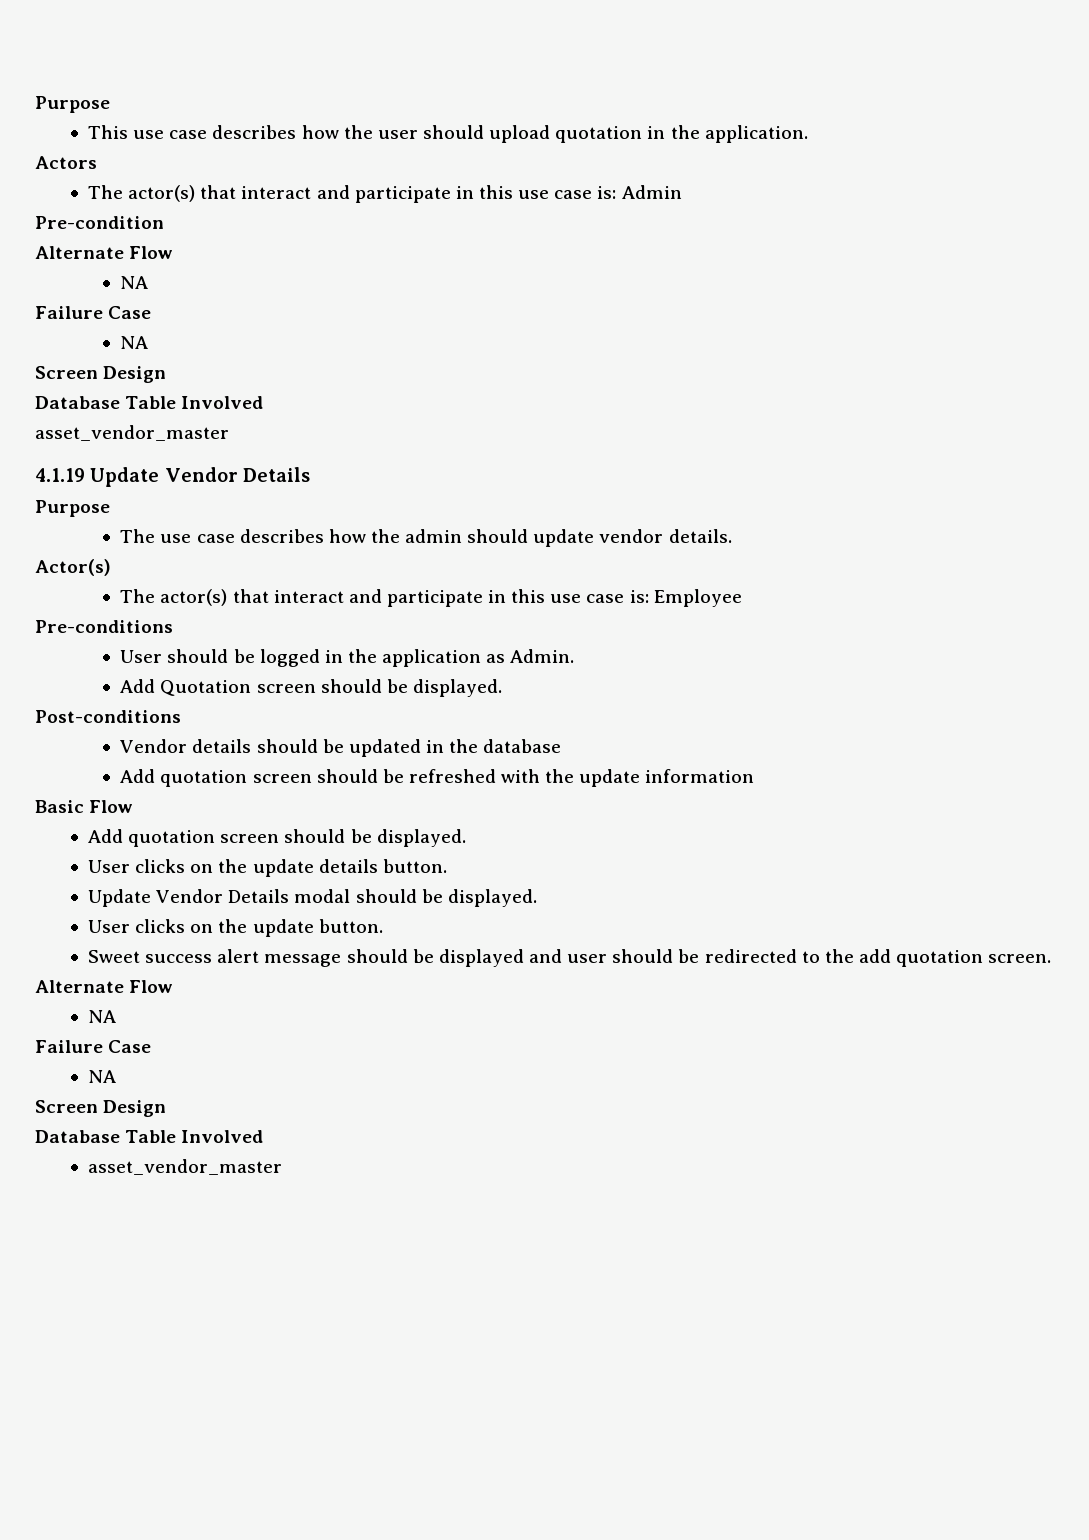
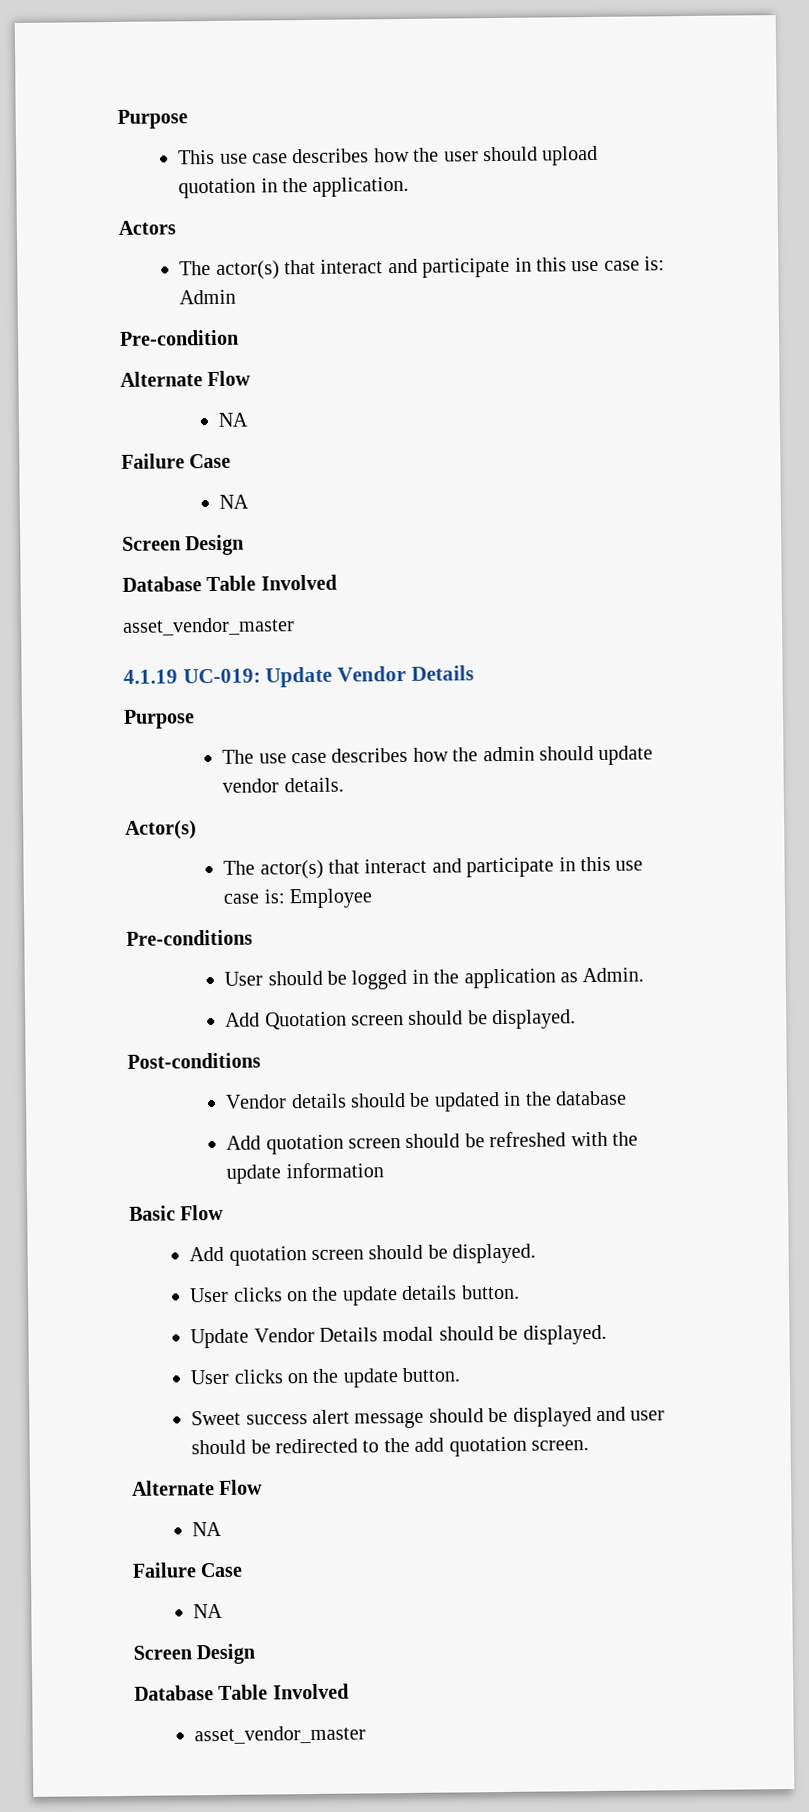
(85, 475) none -> [182,668,261,684] UC-019:

